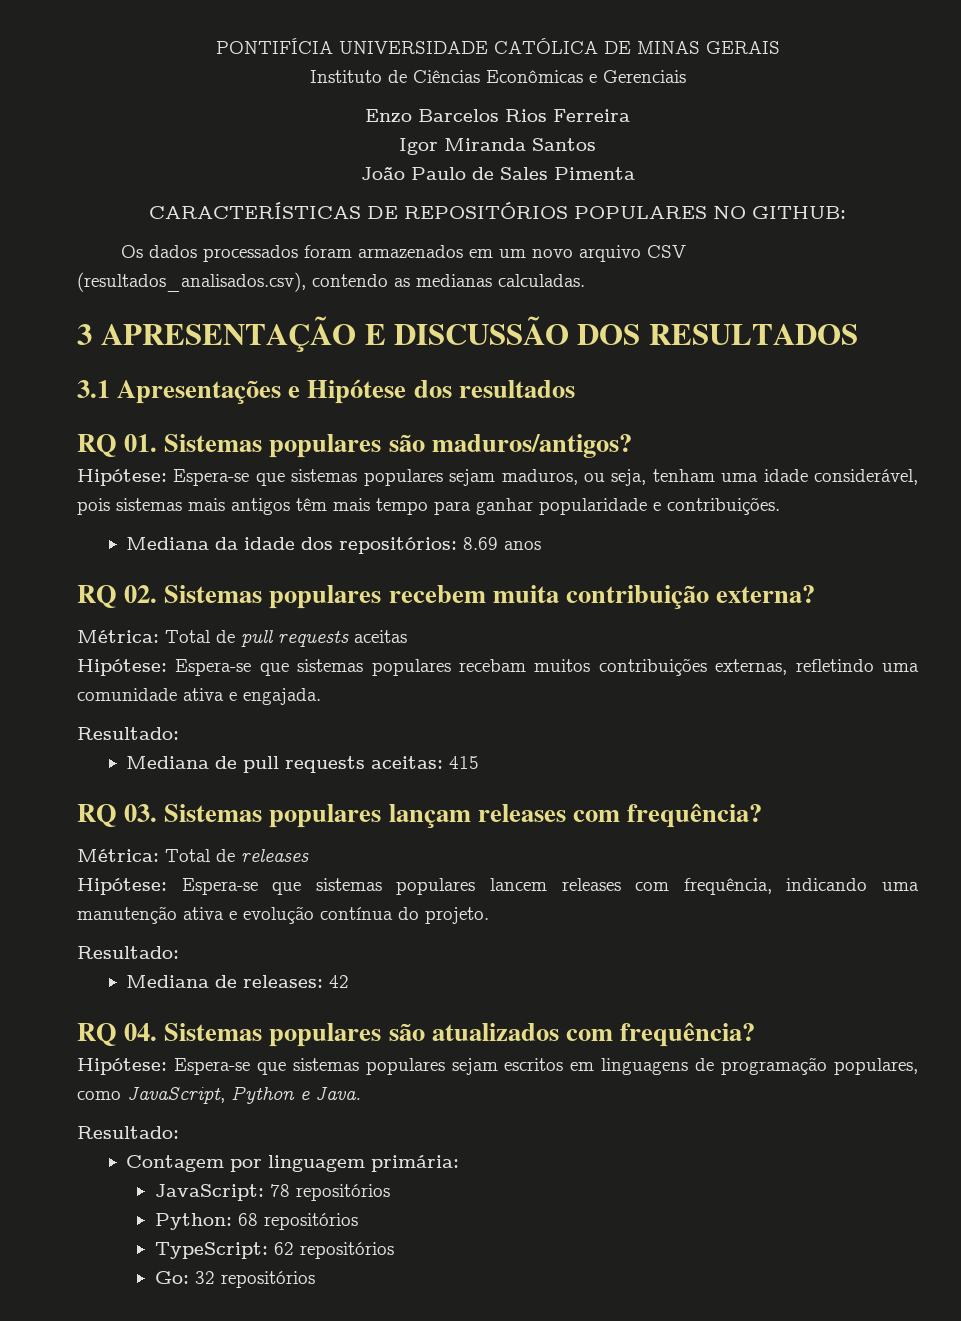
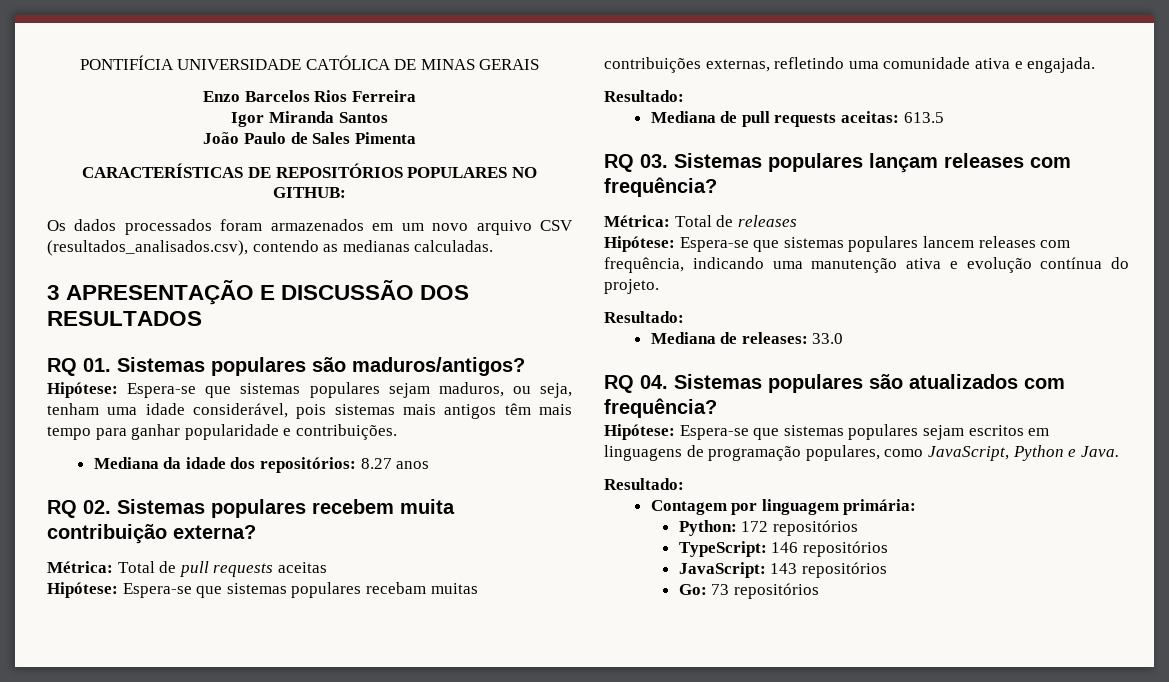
[309,70,686,83] // Instituto de Ciências Econômicas e Gerenciais -> (540, 64) none
[77,379,575,404] // 3.1 Apresentações e Hipótese dos resultados -> (202, 318) none
[463,537,499,550] 8.69 -> [360,458,392,469] 8.27
[534,659,591,672] muitos -> [430,583,478,594] muitas
[449,756,480,769] 415 -> [903,112,944,123] 613.5
[329,975,350,988] 42 -> [812,333,844,344] 33.0
[154,1184,390,1201] // JavaScript: 78 repositórios -> (917, 507) none
[237,1213,258,1226] 68 -> [741,521,769,532] 172
[273,1242,294,1255] 62 -> [771,541,888,557] [678,562,798,578] 146 repositórios // JavaScript: 143
[194,1271,215,1284] 32 -> [711,584,730,595] 73

